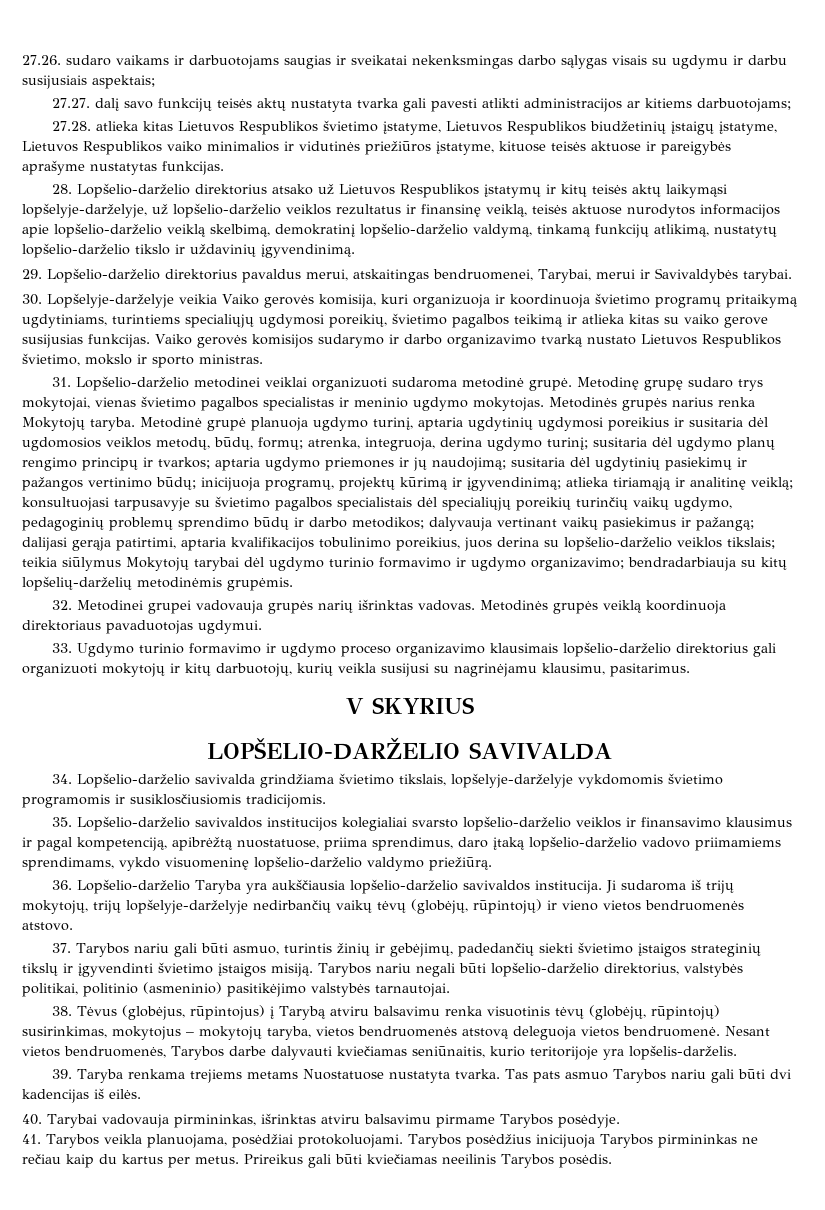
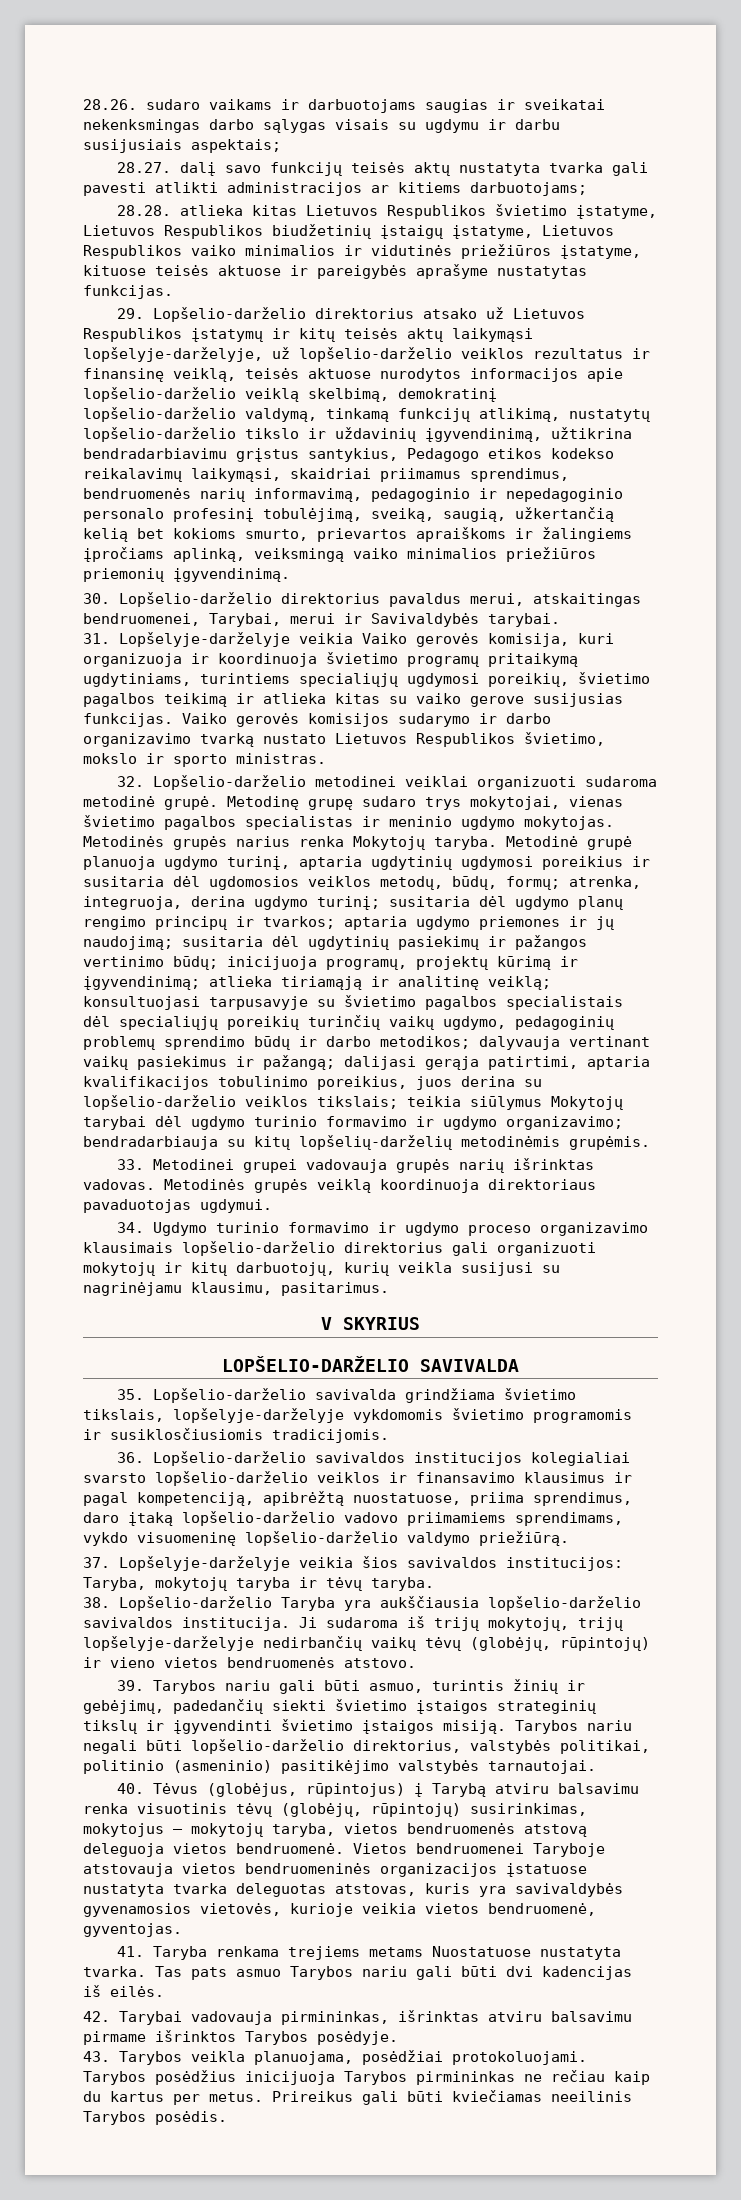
[22,55,61,65] 27.26. -> [83,99,137,110] 28.26.
[51,98,90,108] 27.27. -> [116,162,171,173] 28.27.
[51,121,91,131] 27.28. -> [116,205,171,216] 28.28.
[51,184,72,194] 28. -> [116,308,144,319] 29.
(256, 250) none -> [425,427,632,442] [83,448,614,462] [83,468,569,482] [83,488,623,502] [83,507,614,522] [83,527,632,542] [83,547,596,562] [83,568,164,582] įgyvendinimą, užtikrina bendradarbiavimu grįstus santykius, Pedagogo etikos kodekso reikalavimų laikymąsi, skaidriai priimamus sprendimus, bendruomenės narių informavimą, pedagoginio ir nepedagoginio personalo profesinį tobulėjimą, sveiką, saugią, užkertančią kelią bet kokioms smurto, prievartos apraiškoms ir žalingiems įpročiams aplinką, veiksmingą vaiko minimalios priežiūros priemonių
[22,269,42,279] 29. -> [83,593,110,604] 30.
[22,294,42,305] 30. -> [83,633,110,644] 31.
[51,377,71,387] 31. -> [116,776,144,787] 32.
[51,600,72,610] 32. -> [116,1159,144,1170] 33.
[51,643,72,653] 33. -> [116,1222,144,1233] 34.
[51,774,72,784] 34. -> [116,1389,144,1400] 35.
[51,817,72,827] 35. -> [116,1452,144,1463] 36.
[51,880,72,890] 36. -> [83,1556,623,1571] [83,1577,434,1591] [83,1597,110,1608] 37. Lopšelyje-darželyje veikia šios savivaldos institucijos: Taryba, mokytojų taryba ir tėvų taryba. // 38.
[51,943,71,953] 37. -> [116,1680,144,1691] 39.
[51,1006,72,1016] 38. -> [116,1783,144,1794] 40.
[725,1026,770,1036] [22,1045,737,1060] [51,1069,72,1079] Nesant vietos bendruomenės, Tarybos darbe dalyvauti kviečiamas seniūnaitis, kurio teritorijoje yra lopšelis-darželis. // 39. -> [353,1843,605,1857] [83,1863,587,1877] [83,1883,623,1897] [83,1903,596,1917] [83,1923,182,1937] [116,1946,144,1957] Vietos bendruomenei Taryboje atstovauja vietos bendruomeninės organizacijos įstatuose nustatyta tvarka deleguotas atstovas, kuris yra savivaldybės gyvenamosios vietovės, kurioje veikia vietos bendruomenė, gyventojas. // 41.
[22,1114,42,1125] 40. -> [83,2011,110,2022] 42.
(495, 1121) none -> [155,2030,236,2042] išrinktos
[22,1134,41,1144] 41. -> [83,2051,110,2062] 43.

